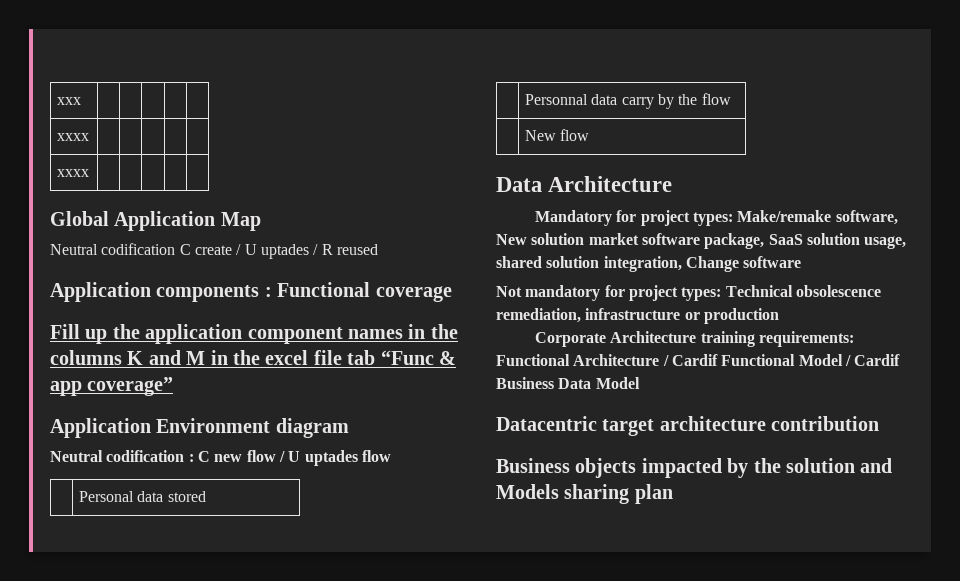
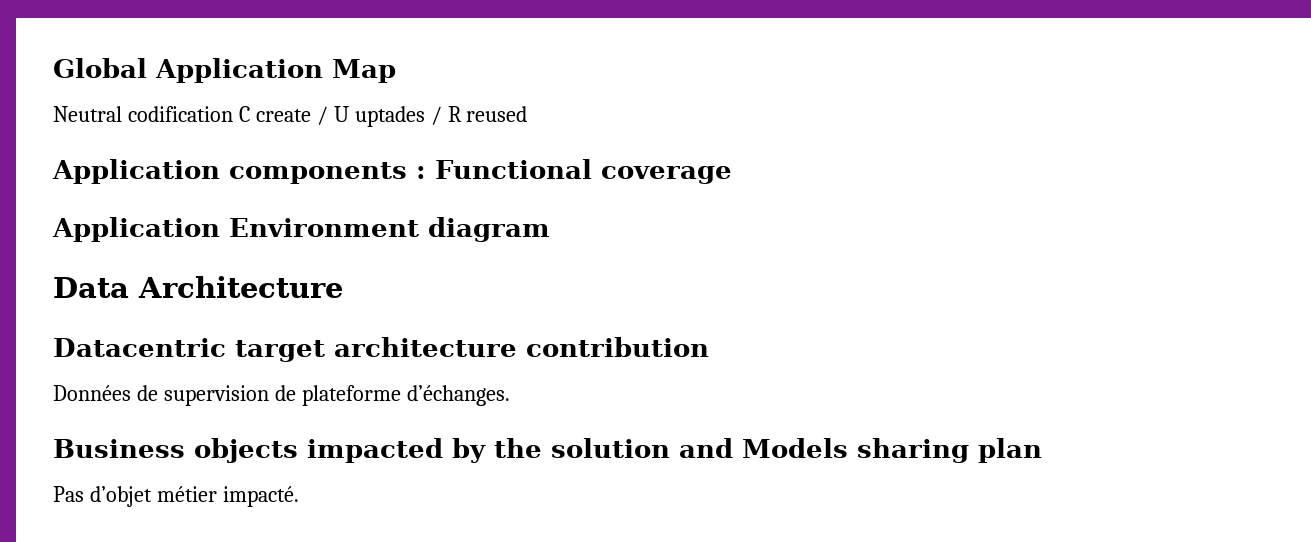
[57,97,82,105] [57,133,90,141] [57,169,90,177] xxx | | | | | // xxxx | | | | | // xxxx | | | | | // -> (53, 68) none
[50,324,458,344] [50,350,456,365] [50,377,174,396] [50,418,349,438] [50,450,391,466] [79,491,206,502] [525,93,731,109] [525,129,590,141] [496,176,673,192] [535,210,898,226] [496,233,907,249] [496,256,802,272] [496,285,881,301] [496,308,779,324] [535,331,855,347] [496,354,901,366] [496,377,640,389] [496,416,880,436] Fill up the application component names in the columns K and M in the excel file tab “Func & app coverage” // Application Environment diagram // Neutral codification : C new flow / U uptades flow // | Personal data stored // | Personnal data carry by the flow // | New flow // Data Architecture // Mandatory for project types: Make/remake software, New solution market software package, SaaS solution usage, shared solution integration, Change software // Not mandatory for project types: Technical obsolescence remediation, infrastructure or production // Corporate Architecture training requirements: Functional Architecture / Cardif Functional Model / Cardif Business Data Model // Datacentric target architecture contribution -> [52,217,550,242] [53,276,343,298] [53,337,709,362] [53,385,510,406] Application Environment diagram // Data Architecture // Datacentric target architecture contribution // Données de supervision de plateforme d’échanges.
(673, 494) none -> [53,486,299,507] // Pas d’objet métier impacté.

